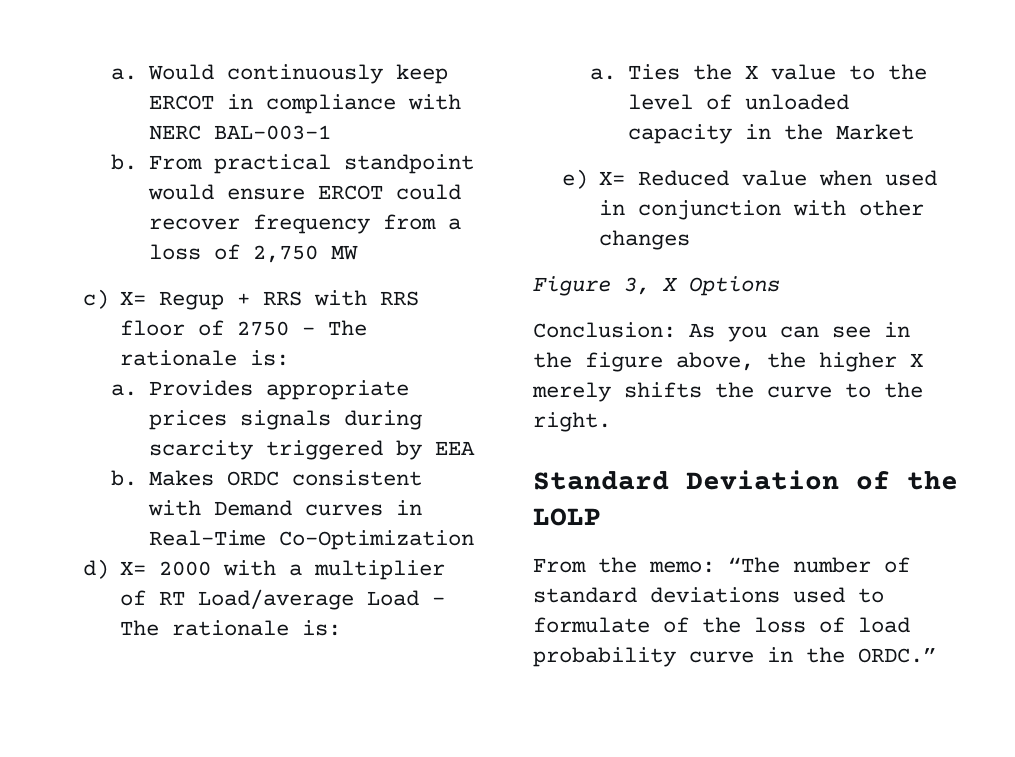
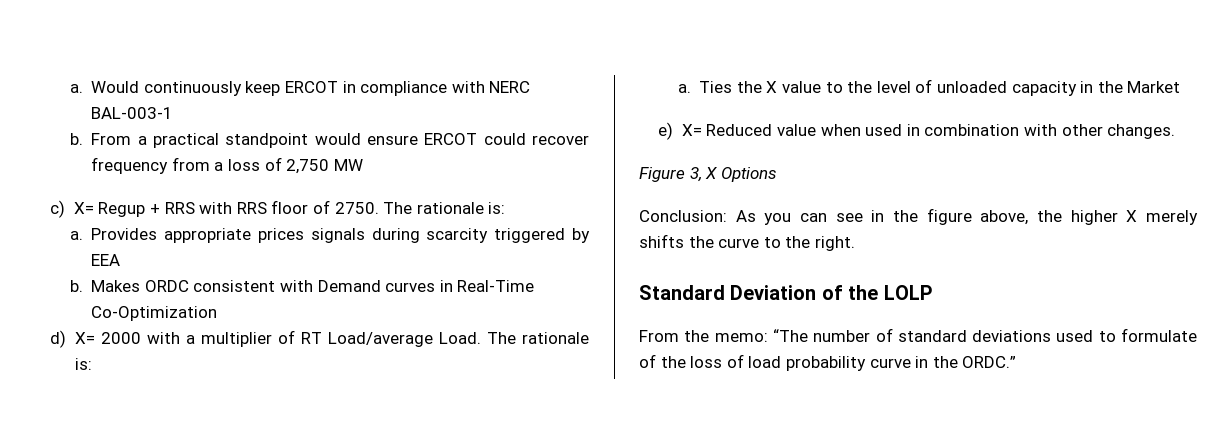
(202, 162) none -> [137,136,147,145] a
[236,321,315,336] 2750 - -> [334,202,379,214] 2750.
[366,590,445,606] Load - -> [438,332,481,344] Load.
[637,200,781,220] conjunction -> [924,124,1020,136] combination
[598,230,690,250] changes -> [1107,124,1176,139] changes.

